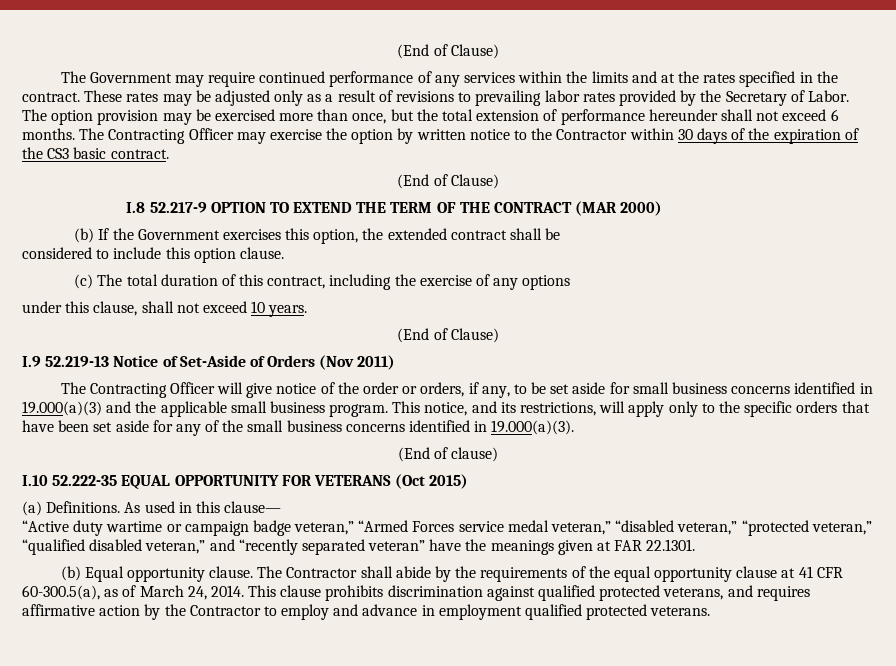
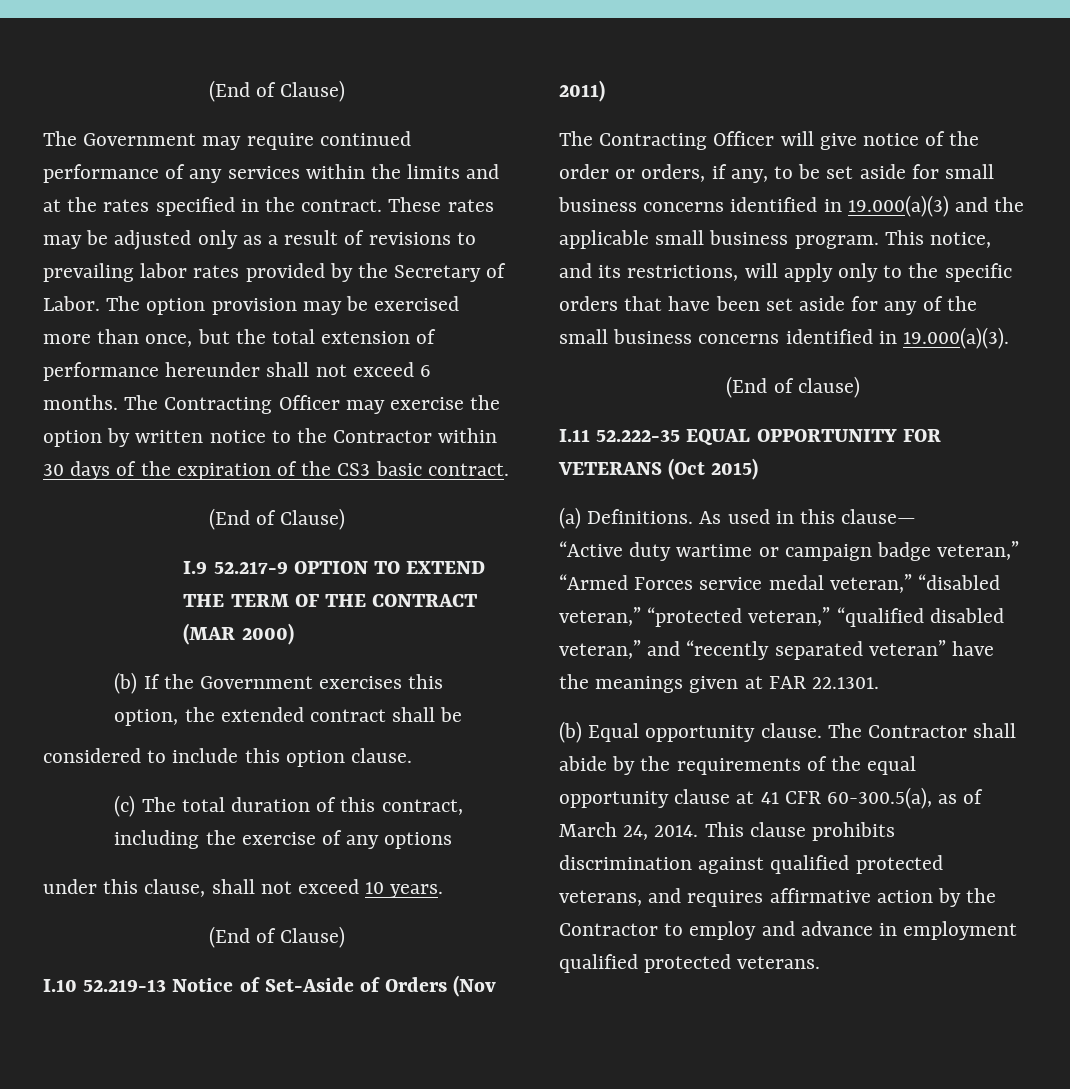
[126,202,146,213] I.8 -> [183,561,208,574] I.9
[22,356,41,367] I.9 -> [43,979,77,992] I.10
[22,475,48,486] I.10 -> [559,429,590,442] I.11

